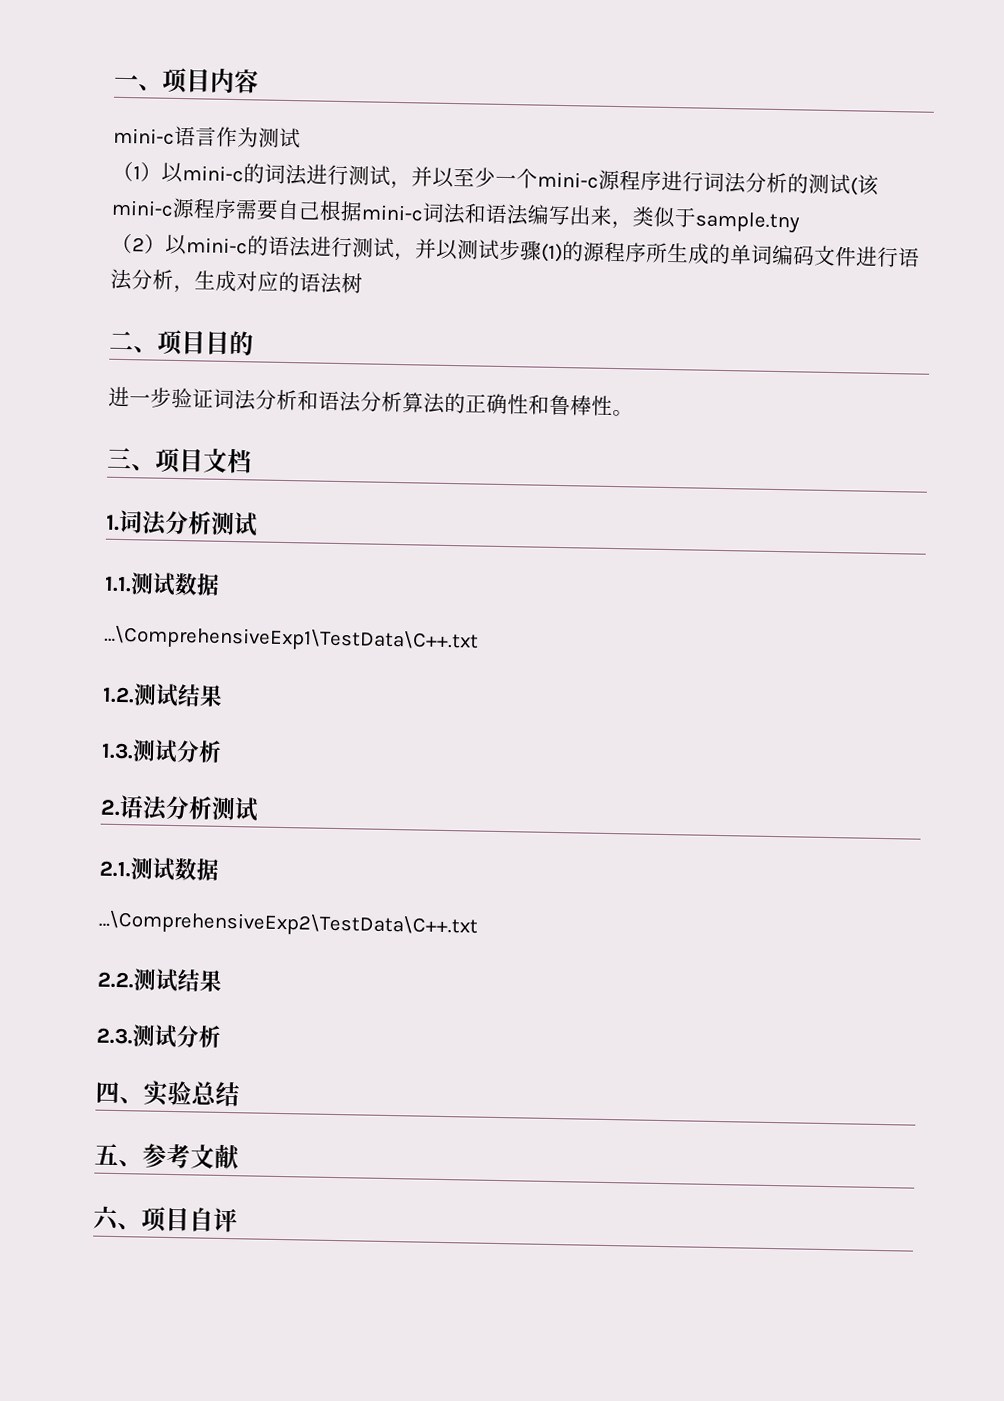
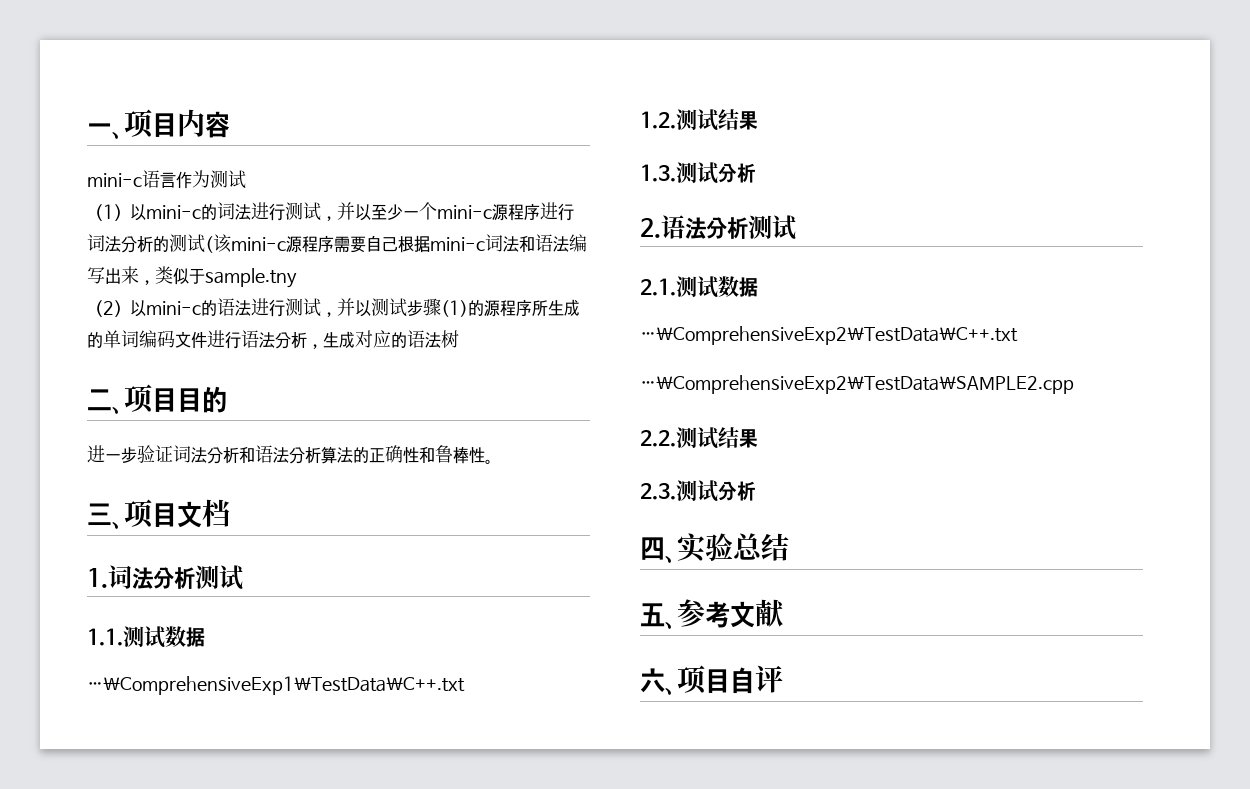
(479, 924) none -> [640,375,1074,394] // …\ComprehensiveExp2\TestData\SAMPLE2.cpp

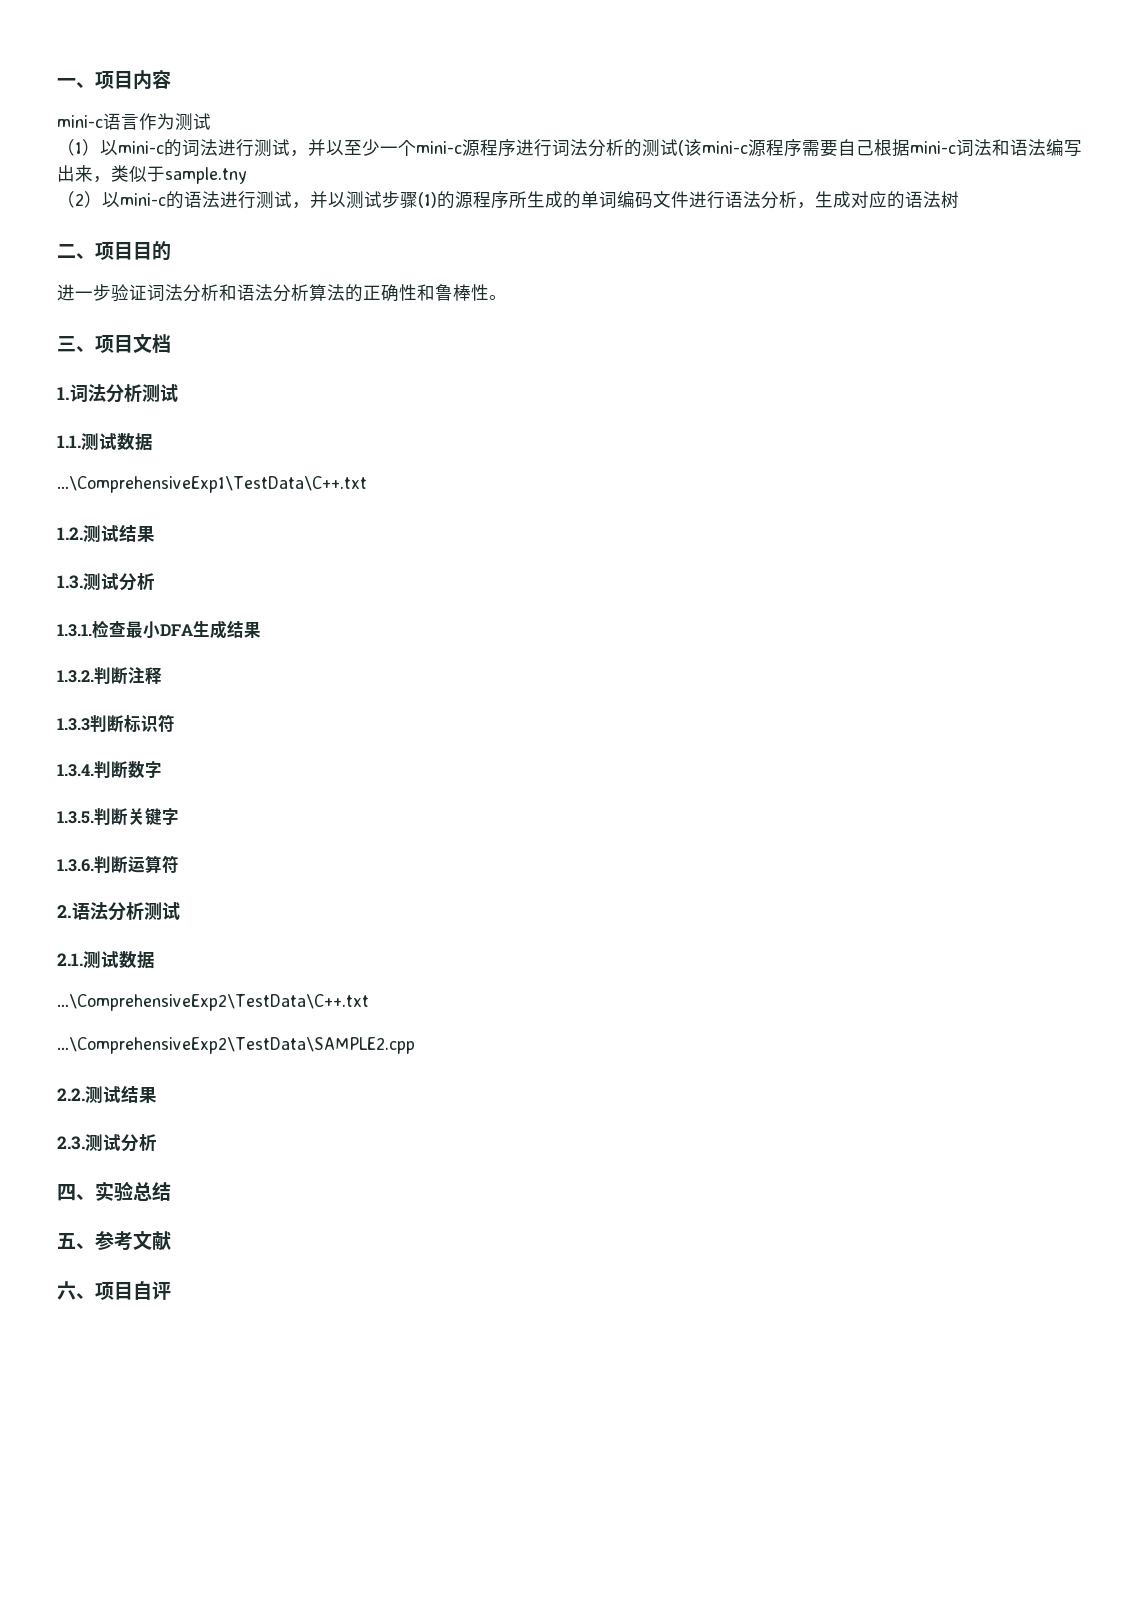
(756, 173) none -> [57,620,261,639] [57,667,162,685] [57,714,175,733] [57,761,162,779] [57,808,179,826] [57,855,179,874] // 1.3.1.检查最小DFA生成结果 // 1.3.2.判断注释 // 1.3.3判断标识符 // 1.3.4.判断数字 // 1.3.5.判断关键字 // 1.3.6.判断运算符

